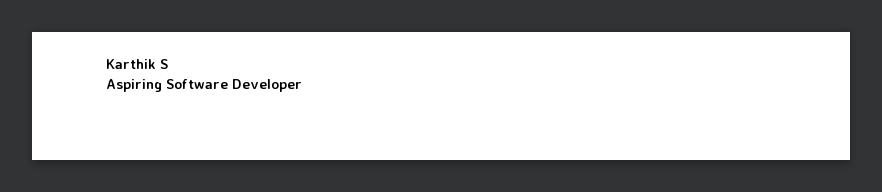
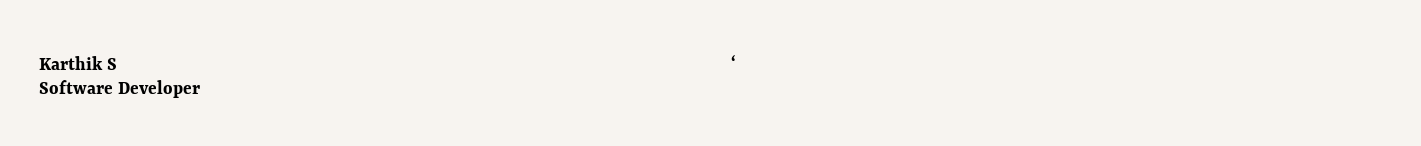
[106,79,162,92] Aspiring -> (118, 64) none
(302, 85) none -> [731,55,735,70] // ‘

